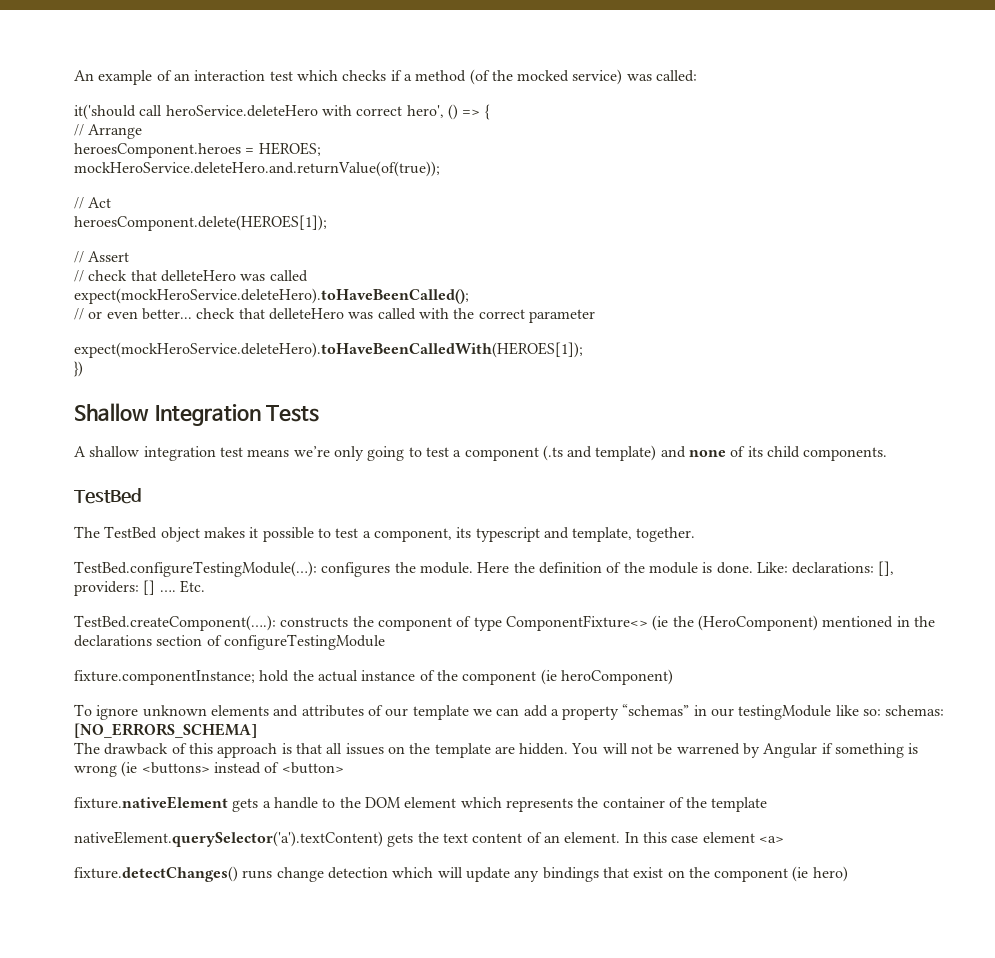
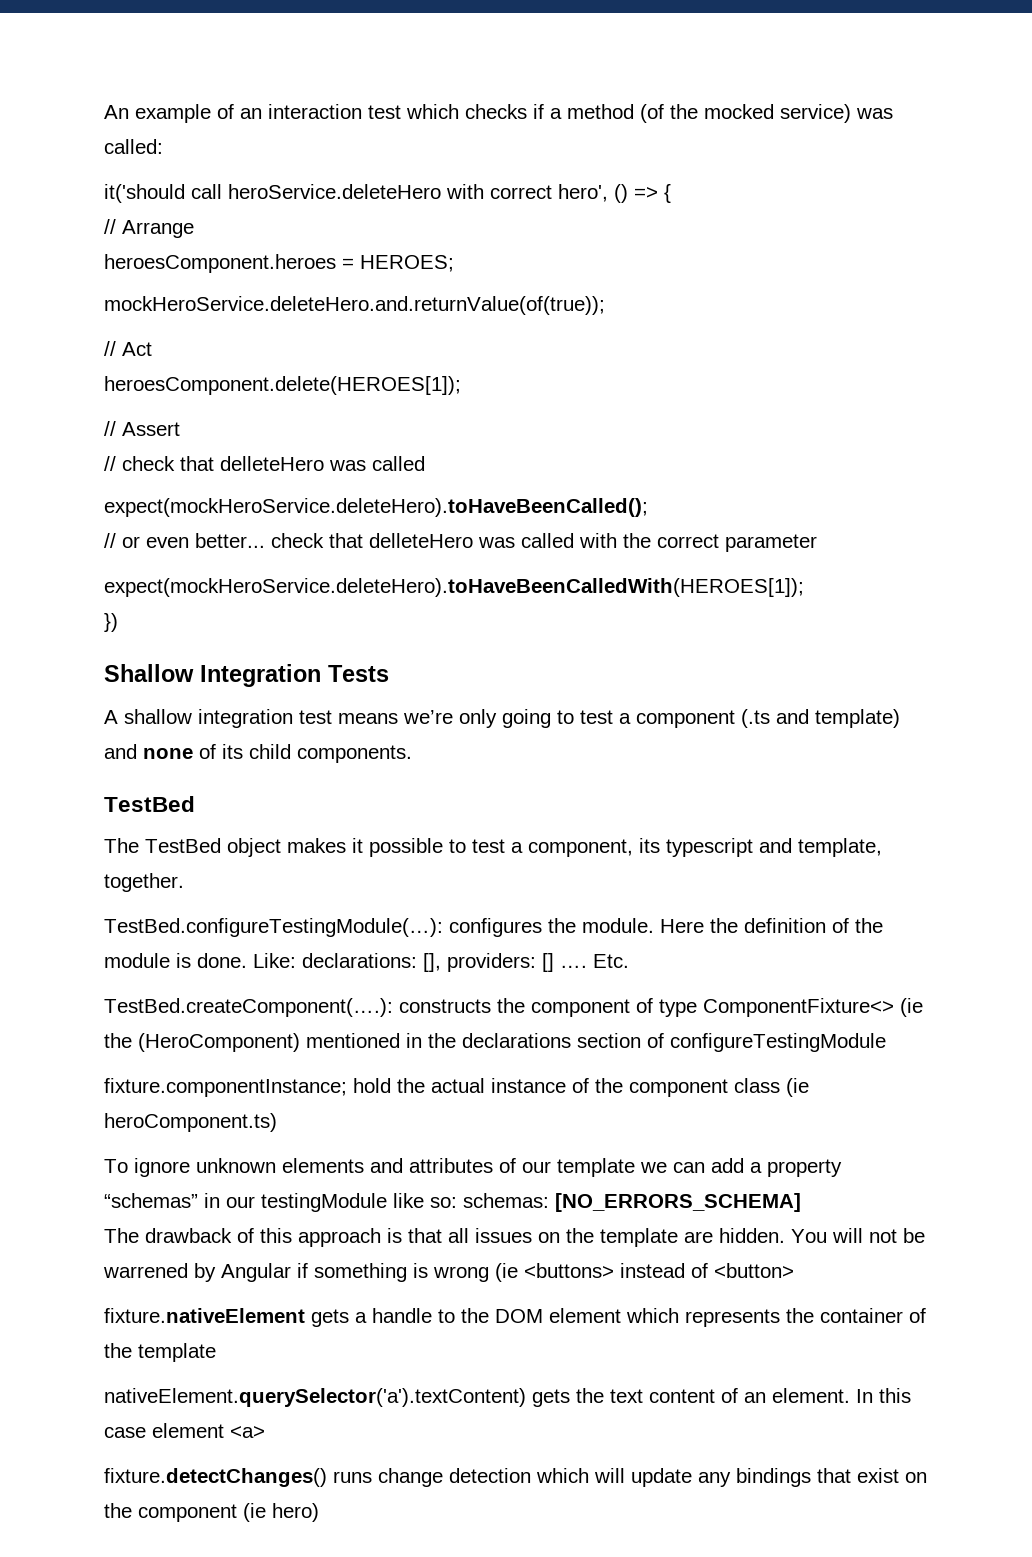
[540,669,673,685] (ie heroComponent) -> [734,1078,809,1097] [104,1113,277,1132] class (ie heroComponent.ts)

